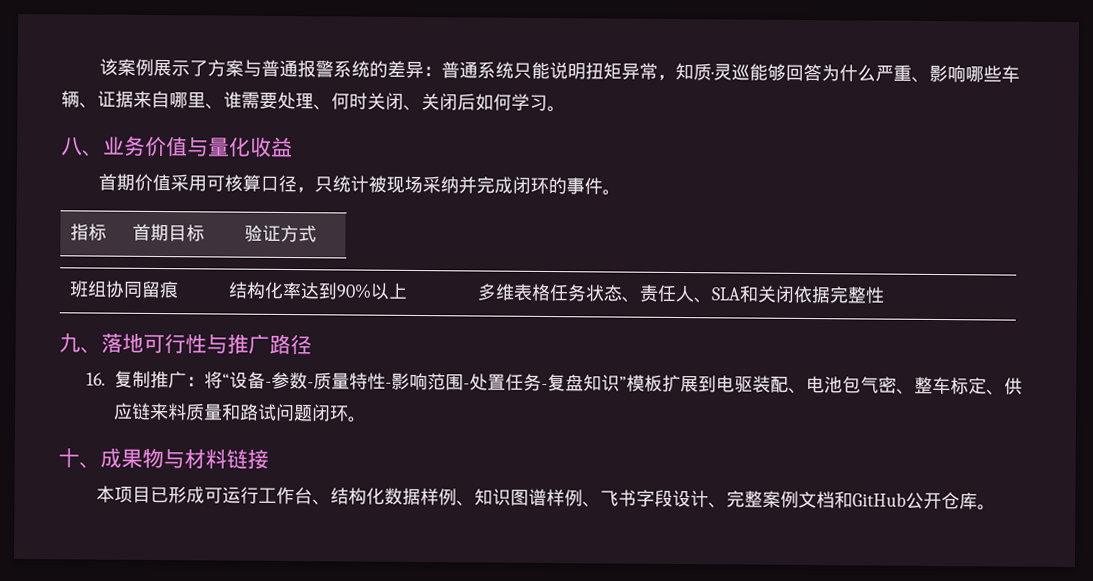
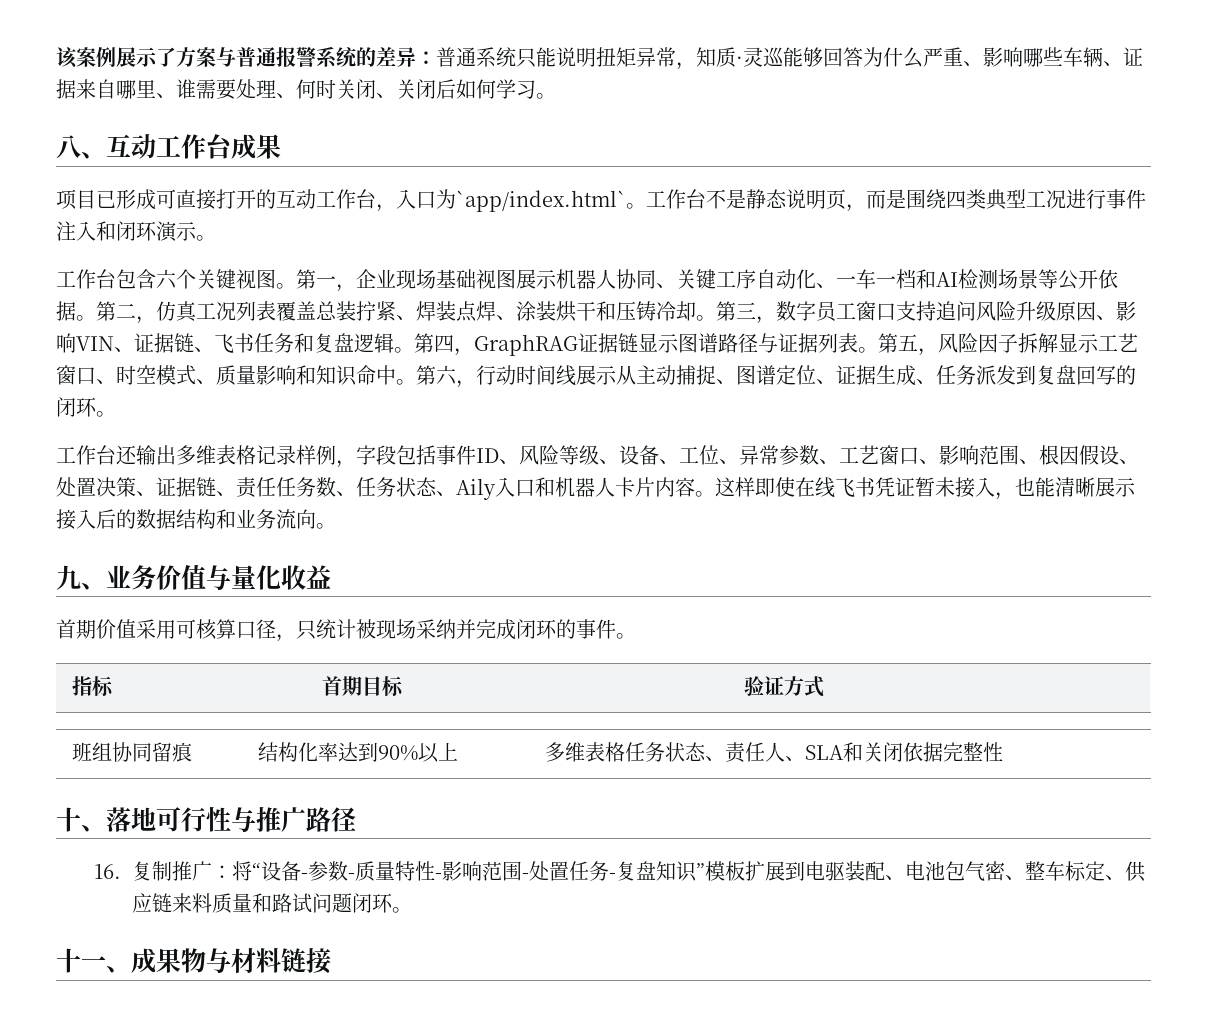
(104, 153) none -> [106,134,281,159] [56,189,1146,212] [56,221,216,242] [56,269,1118,292] [56,301,1136,324] [56,333,1138,356] [56,365,1136,388] [56,397,116,417] [56,445,1139,468] [56,477,1136,500] [56,509,336,530] [56,565,106,590] 互动工作台成果 // 项目已形成可直接打开的互动工作台，入口为`app/index.html`。工作台不是静态说明页，而是围绕四类典型工况进行事件注入和闭环演示。 // 工作台包含六个关键视图。第一，企业现场基础视图展示机器人协同、关键工序自动化、一车一档和AI检测场景等公开依据。第二，仿真工况列表覆盖总装拧紧、焊装点焊、涂装烘干和压铸冷却。第三，数字员工窗口支持追问风险升级原因、影响VIN、证据链、飞书任务和复盘逻辑。第四，GraphRAG证据链显示图谱路径与证据列表。第五，风险因子拆解显示工艺窗口、时空模式、质量影响和知识命中。第六，行动时间线展示从主动捕捉、图谱定位、证据生成、任务派发到复盘回写的闭环。 // 工作台还输出多维表格记录样例，字段包括事件ID、风险等级、设备、工位、异常参数、工艺窗口、影响范围、根因假设、处置决策、证据链、责任任务数、任务状态、Aily入口和机器人卡片内容。这样即使在线飞书凭证暂未接入，也能清晰展示接入后的数据结构和业务流向。 // 九、
[59,333,81,353] 九 -> [56,807,81,832] 十
(80, 458) none -> [81,956,106,970] 一
[96,485,997,511] // 本项目已形成可运行工作台、结构化数据样例、知识图谱样例、飞书字段设计、完整案例文档和GitHub公开仓库。 -> (331, 961) none

